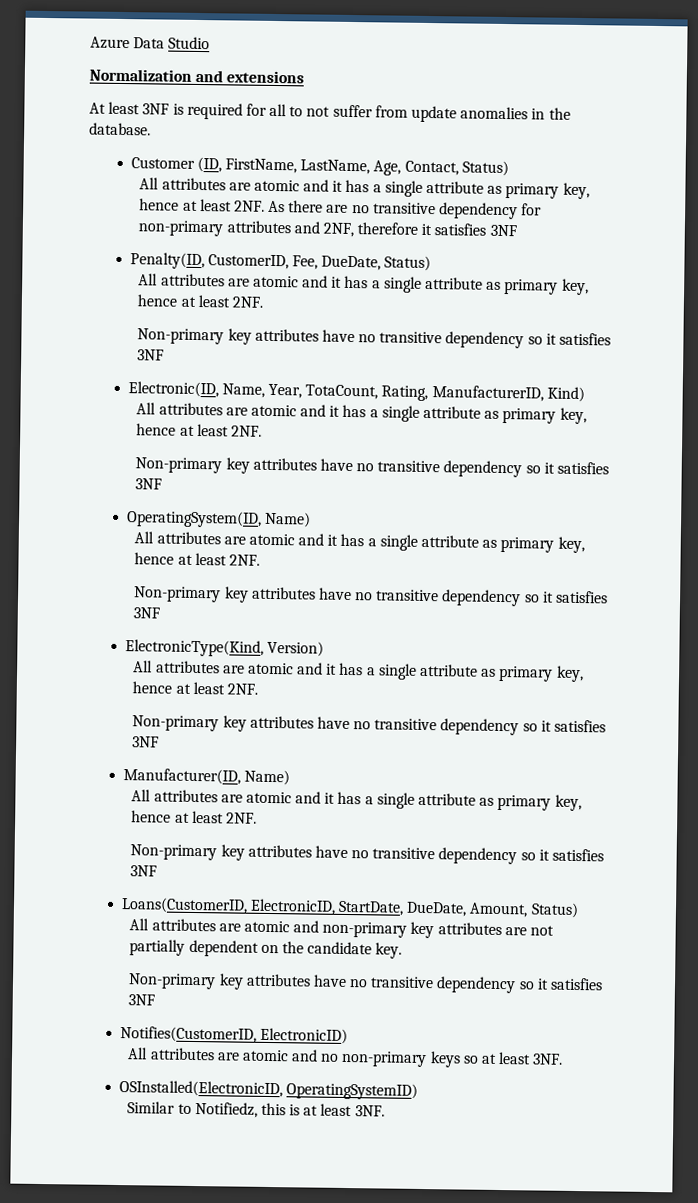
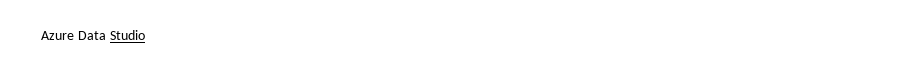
[89,68,305,84] [89,101,571,123] [89,122,151,136] [130,156,509,177] [139,177,590,200] [139,198,543,220] [138,220,517,238] [129,252,432,272] [138,273,589,296] [137,294,263,308] [137,328,612,349] [137,349,165,361] [127,381,585,403] [136,402,587,425] [136,423,262,437] [135,457,610,478] [135,478,163,490] [125,510,311,528] [134,531,585,554] [134,552,260,566] [133,586,609,607] [133,607,161,619] [124,639,324,657] [133,660,584,683] [132,681,258,695] [132,715,607,736] [132,736,160,748] [122,768,290,786] [131,789,582,812] [131,810,257,824] [130,844,605,865] [130,865,158,877] [120,897,579,919] [129,918,555,939] [129,939,403,959] [128,973,604,994] [128,994,156,1006] [119,1026,348,1045] [127,1047,564,1068] [118,1080,418,1100] [127,1101,385,1118] // Normalization and extensions // At least 3NF is required for all to not suffer from update anomalies in the database. // Customer (ID, FirstName, LastName, Age, Contact, Status) // All attributes are atomic and it has a single attribute as primary key, hence at least 2NF. As there are no transitive dependency for non-primary attributes and 2NF, therefore it satisfies 3NF // Penalty(ID, CustomerID, Fee, DueDate, Status) // All attributes are atomic and it has a single attribute as primary key, hence at least 2NF. // Non-primary key attributes have no transitive dependency so it satisfies 3NF // Electronic(ID, Name, Year, TotaCount, Rating, ManufacturerID, Kind) // All attributes are atomic and it has a single attribute as primary key, hence at least 2NF. // Non-primary key attributes have no transitive dependency so it satisfies 3NF // OperatingSystem(ID, Name) // All attributes are atomic and it has a single attribute as primary key, hence at least 2NF. // Non-primary key attributes have no transitive dependency so it satisfies 3NF // ElectronicType(Kind, Version) // All attributes are atomic and it has a single attribute as primary key, hence at least 2NF. // Non-primary key attributes have no transitive dependency so it satisfies 3NF // Manufacturer(ID, Name) // All attributes are atomic and it has a single attribute as primary key, hence at least 2NF. // Non-primary key attributes have no transitive dependency so it satisfies 3NF // Loans(CustomerID, ElectronicID, StartDate, DueDate, Amount, Status) // All attributes are atomic and non-primary key attributes are not partially dependent on the candidate key. // Non-primary key attributes have no transitive dependency so it satisfies 3NF // Notifies(CustomerID, ElectronicID) // All attributes are atomic and no non-primary keys so at least 3NF. // OSInstalled(ElectronicID, OperatingSystemID) // Similar to Notifiedz, this is at least 3NF. -> (145, 35) none

